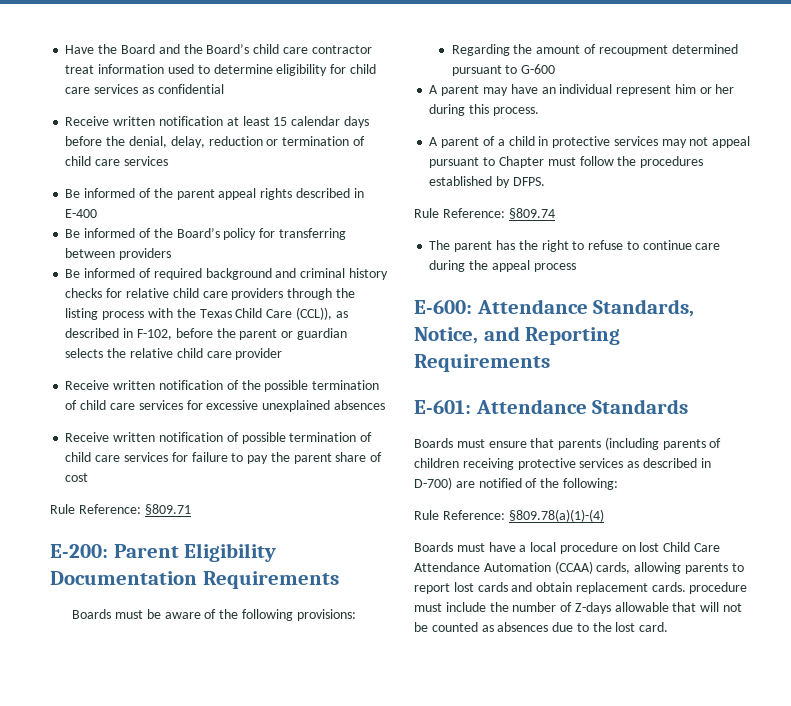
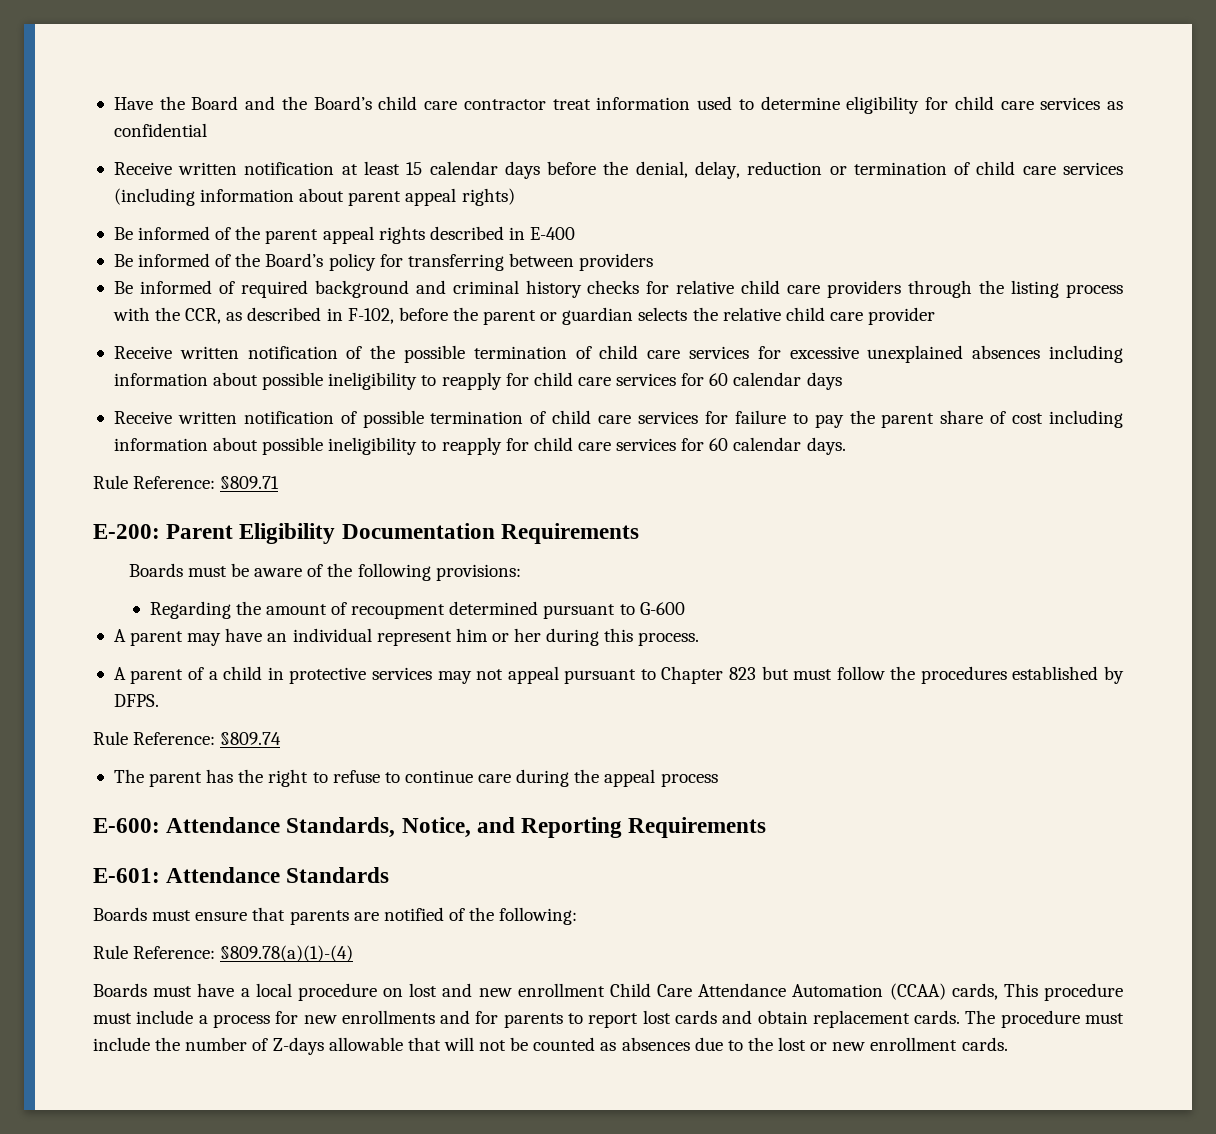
(168, 161) none -> [113,188,515,206] (including information about parent appeal rights)
[199,307,332,320] Texas Child Care (CCL)), -> [185,308,222,324] CCR,
(385, 405) none -> [1049,345,1124,363] [113,372,842,390] including information about possible ineligibility to reapply for child care services for 60 calendar days
(89, 477) none -> [1048,410,1123,428] [113,437,846,455] including information about possible ineligibility to reapply for child care services for 60 calendar days.
(544, 162) none -> [728,666,789,680] 823 but
[604,437,722,450] [414,458,711,470] [414,477,452,490] (including parents of children receiving protective services as described in D-700) -> (349, 917) none
(660, 547) none -> [442,983,605,997] and new enrollment
[634,562,682,574] allowing -> [1003,983,1123,1001] [93,1010,499,1028] This procedure must include a process for new enrollments and for
(686, 587) none -> [965,1010,996,1024] The
[639,622,669,632] card. -> [810,1037,1008,1051] or new enrollment cards.

